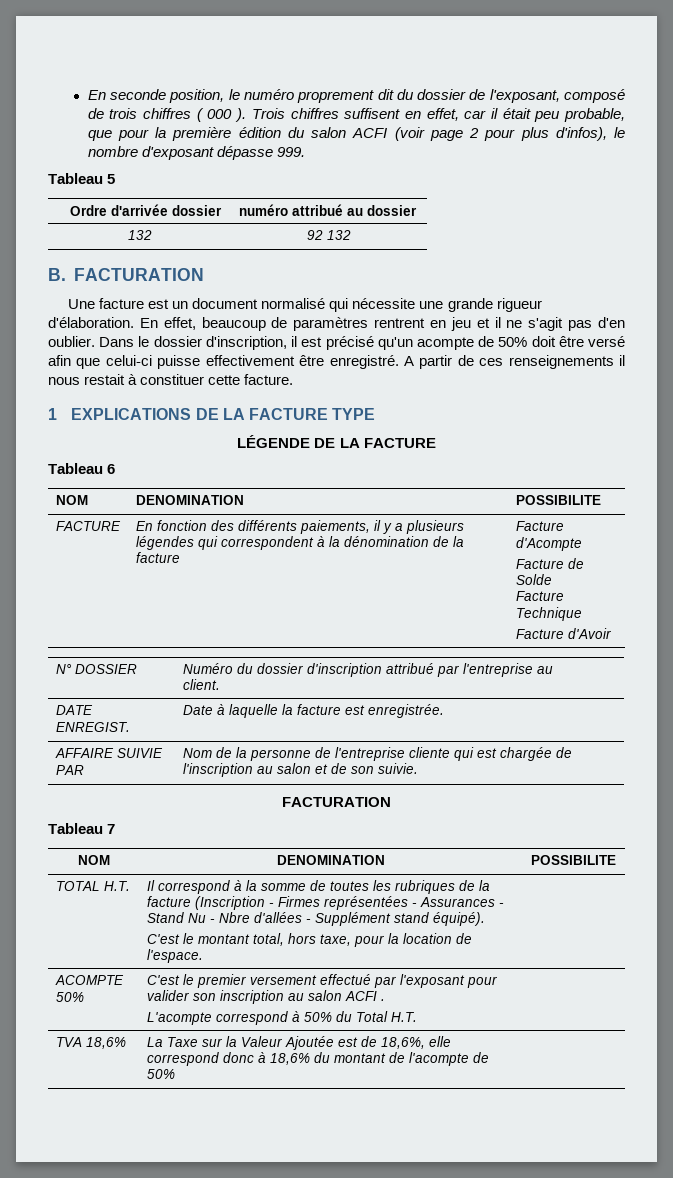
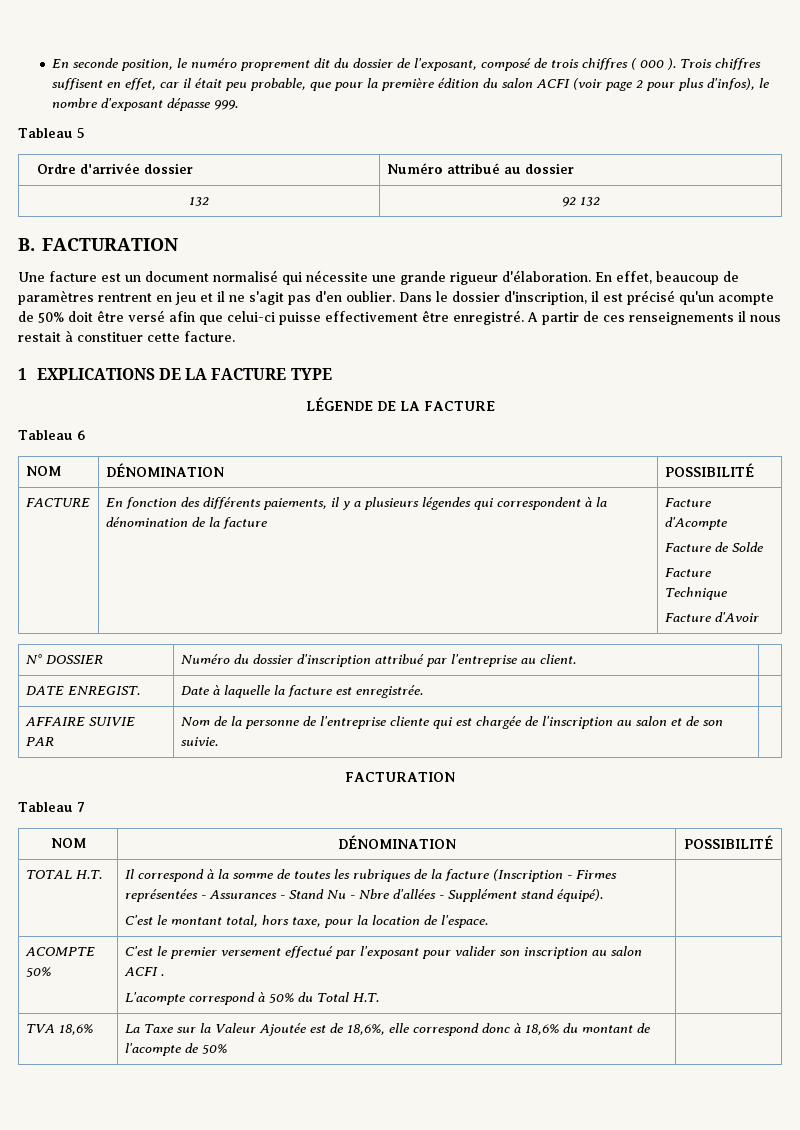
[238,204,288,216] numéro -> [386,163,443,174] Numéro
[135,495,244,505] [515,495,601,505] DENOMINATION | POSSIBILITE -> [105,463,224,477] [664,463,754,477] DÉNOMINATION | POSSIBILITÉ
[277,855,385,865] [531,855,616,865] DENOMINATION | POSSIBILITE -> [337,835,456,849] [684,835,773,849] DÉNOMINATION | POSSIBILITÉ

